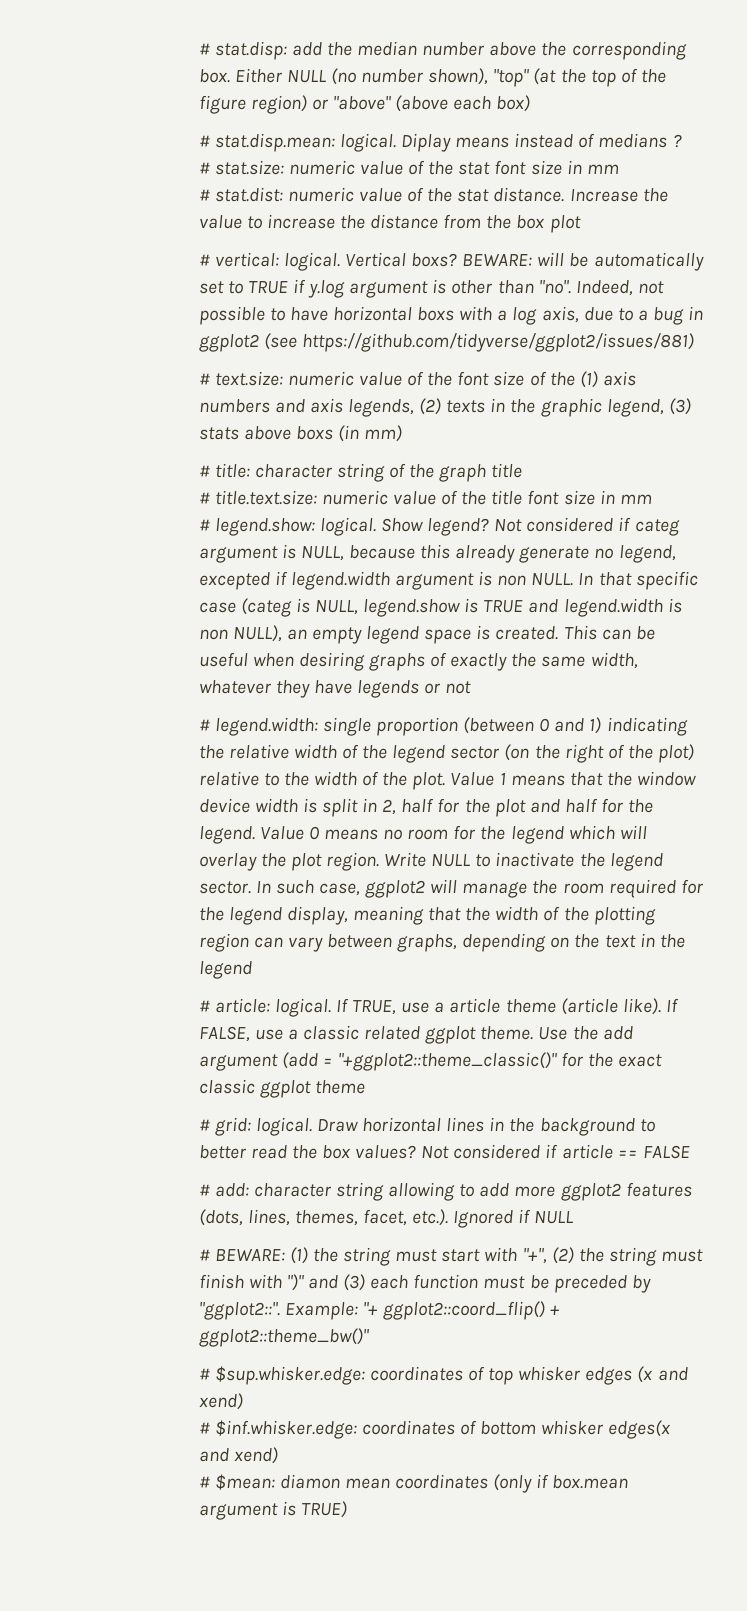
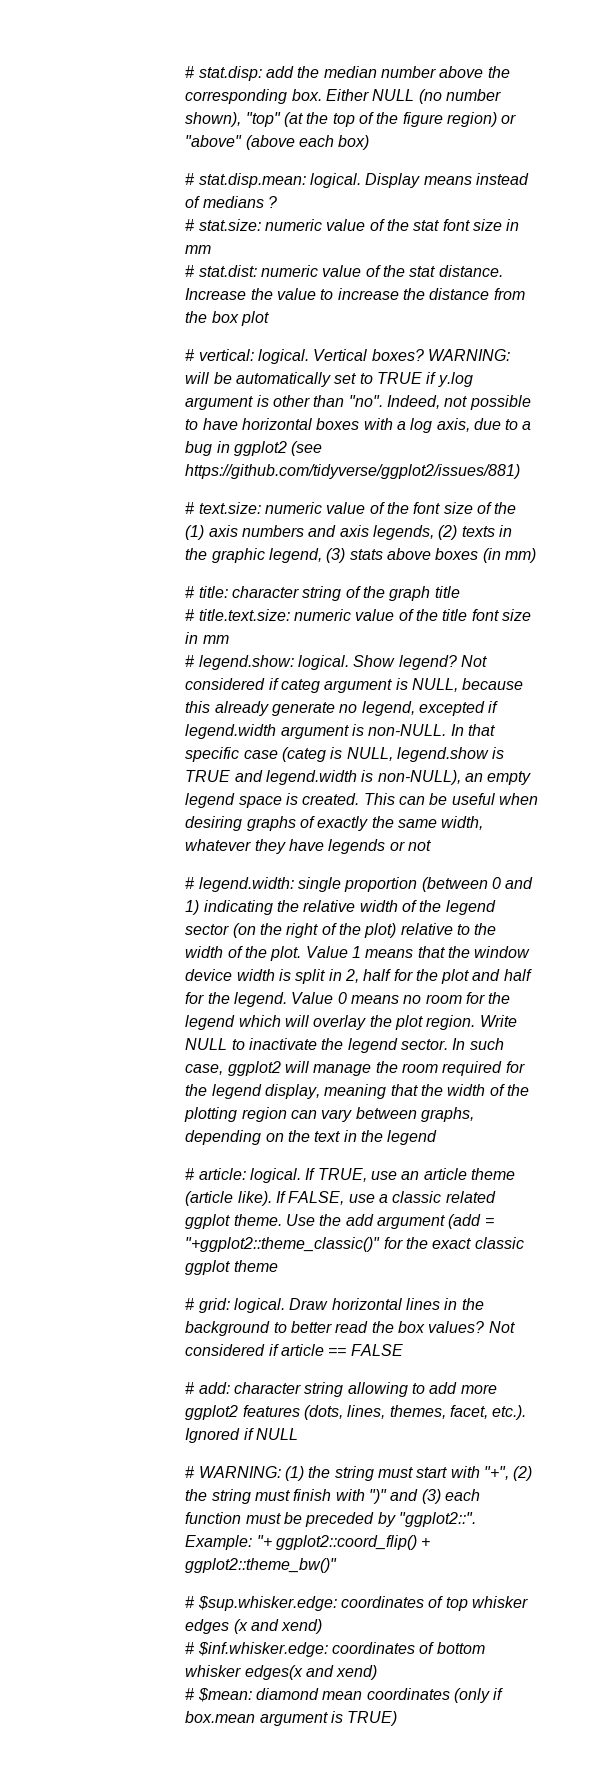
[400,133,451,152] Diplay -> [365,173,421,188] Display
[411,253,533,267] boxs? BEWARE: -> [371,349,510,361] boxes? WARNING:
[417,307,455,321] boxs -> [316,418,360,430] boxes
[295,426,333,440] boxs -> [435,548,479,560] boxes
[497,573,574,586] non NULL. -> [368,724,447,736] non-NULL.
[198,625,282,642] non NULL), -> [377,770,461,785] non-NULL),
[434,1002,445,1013] a -> [401,1171,420,1180] an
[214,1249,285,1261] BEWARE: -> [198,1466,281,1478] WARNING:
[279,1474,340,1489] diamon -> [255,1688,319,1700] diamond

